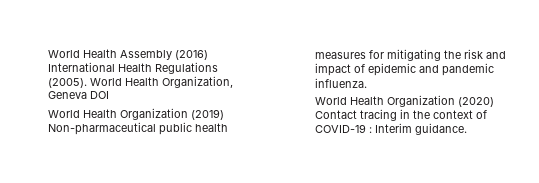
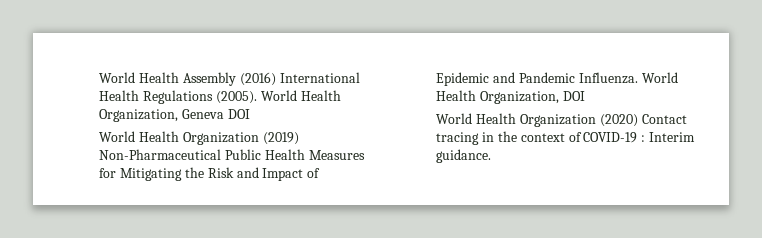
[48,122,229,135] [315,49,507,61] [315,63,495,76] [315,78,368,88] Non-pharmaceutical public health measures for mitigating the risk and impact of epidemic and pandemic influenza. -> [99,149,365,160] [99,167,321,181] [436,72,678,86] [436,90,585,104] Non-Pharmaceutical Public Health Measures for Mitigating the Risk and Impact of Epidemic and Pandemic Influenza. World Health Organization, DOI

